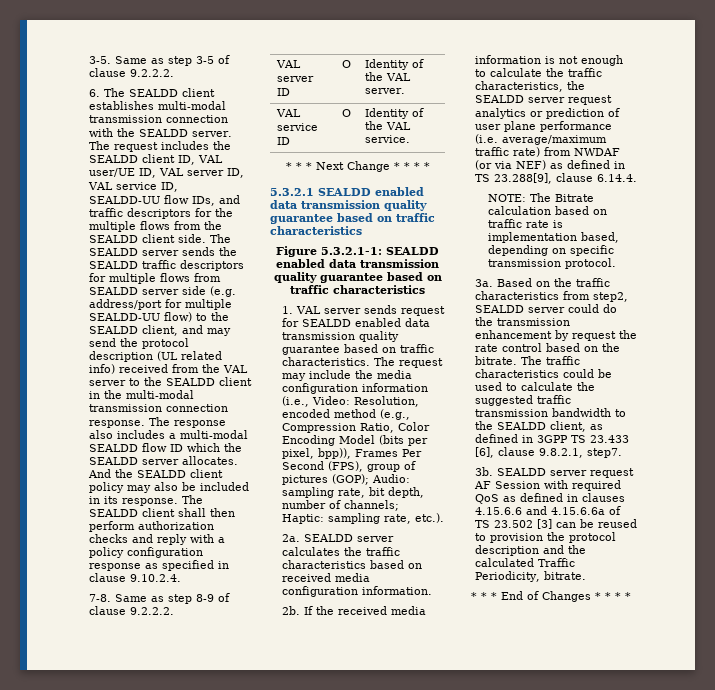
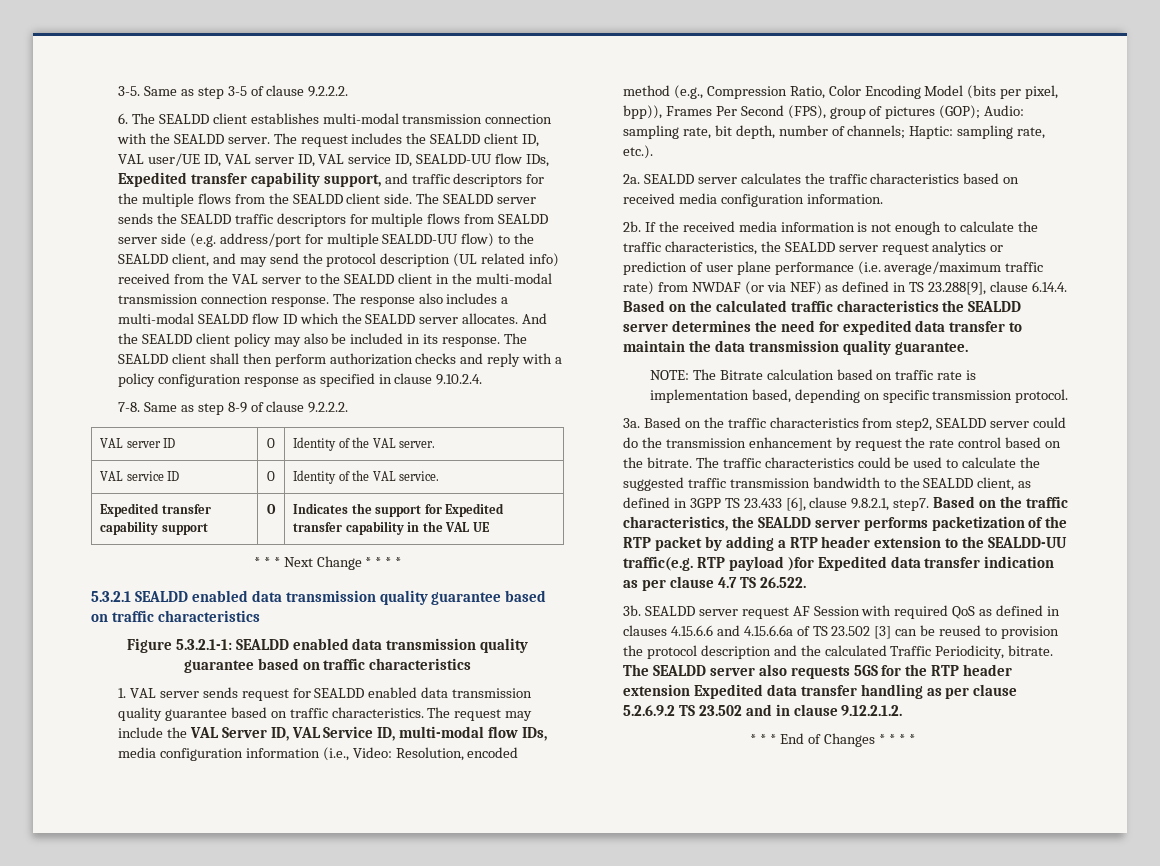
(216, 201) none -> [117,172,381,187] Expedited transfer capability support,
(411, 139) none -> [99,503,211,517] [99,521,208,535] [267,504,276,514] [292,503,505,517] [292,521,489,535] // Expedited transfer capability support | O | Indicates the support for Expedited transfer capability in the VAL UE
(374, 374) none -> [189,726,548,741] VAL Server ID, VAL Service ID, multi-modal flow IDs,
(638, 178) none -> [622,300,1022,312] [622,320,1023,335] [622,340,968,355] Based on the calculated traffic characteristics the SEALDD server determines the need for expedited data transfer to maintain the data transmission quality guarantee.
(623, 453) none -> [933,496,1068,508] [622,516,1068,531] [622,536,1068,551] [622,556,1055,571] [622,576,806,591] Based on the traffic characteristics, the SEALDD server performs packetization of the RTP packet by adding a RTP header extension to the SEALDD-UU traffic(e.g. RTP payload )for Expedited data transfer indication as per clause 4.7 TS 26.522.
(587, 575) none -> [622,664,1013,679] [622,684,1018,699] [622,704,903,716] The SEALDD server also requests 5GS for the RTP header extension Expedited data transfer handling as per clause 5.2.6.9.2 TS 23.502 and in clause 9.12.2.1.2.

